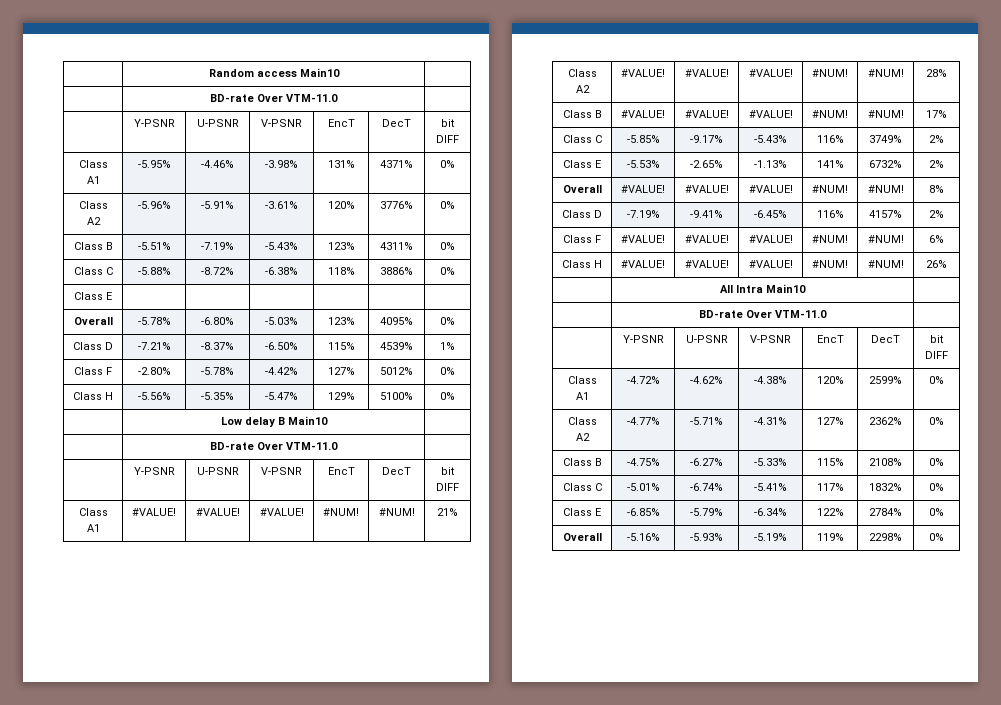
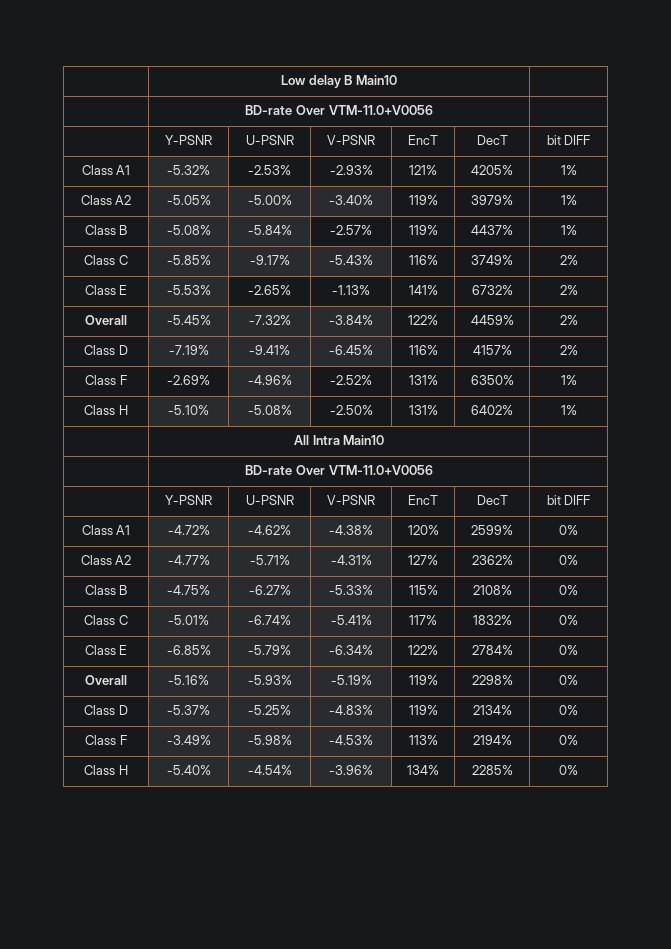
[208,68,340,77] [210,94,338,102] [133,119,175,127] [196,119,239,127] [261,119,302,127] [327,119,355,127] [382,119,411,127] [441,119,455,127] [436,135,459,143] [78,160,108,168] [86,176,100,184] [137,160,171,168] [201,160,234,168] [265,160,298,168] [327,160,355,168] [380,160,413,168] [440,160,455,168] [78,201,108,209] [86,217,101,225] [137,201,171,209] [201,201,234,209] [265,201,298,209] [327,201,355,209] [380,201,413,209] [440,201,455,209] [73,242,113,250] [137,242,171,250] [201,242,234,250] [265,242,298,250] [327,242,355,250] [380,242,413,250] [440,242,455,250] [73,267,113,275] [137,267,171,275] [201,267,234,275] [265,267,298,275] [327,267,355,275] [380,267,413,275] [440,267,455,275] [74,292,112,300] [73,317,113,325] [137,317,171,325] [201,317,234,325] [265,317,298,325] [327,317,355,325] [380,317,413,325] [440,317,455,325] [73,342,113,350] [137,342,171,350] [201,342,234,350] [265,342,298,350] [327,342,355,350] [380,342,413,350] [440,342,455,350] [74,367,112,375] [137,367,171,375] [201,367,234,375] [265,367,298,375] [327,367,355,375] [380,367,413,375] [440,367,455,375] [73,392,113,400] [137,392,171,400] [201,392,234,400] [265,392,298,400] [327,392,355,400] [380,392,413,400] [440,392,455,400] [220,416,328,427] [210,442,338,450] [133,467,175,475] [196,467,239,475] [261,467,302,475] [327,467,355,475] [382,467,411,475] [441,467,455,475] [436,483,459,491] [78,508,108,516] [86,524,100,532] [132,508,176,516] [195,508,240,516] [259,508,304,516] [323,508,359,516] [378,508,415,516] [437,508,458,516] [567,69,597,77] [575,85,590,93] [621,69,665,77] [684,69,729,77] [748,69,793,77] [812,69,848,77] [867,69,904,77] [926,69,947,77] [562,110,602,118] [621,110,665,118] [684,110,729,118] [748,110,793,118] [812,110,848,118] [867,110,904,118] [926,110,947,118] | Random access Main10 | // | BD-rate Over VTM-11.0 | // | Y-PSNR | U-PSNR | V-PSNR | EncT | DecT | bit DIFF // Class A1 | -5.95% | -4.46% | -3.98% | 131% | 4371% | 0% // Class A2 | -5.96% | -5.91% | -3.61% | 120% | 3776% | 0% // Class B | -5.51% | -7.19% | -5.43% | 123% | 4311% | 0% // Class C | -5.88% | -8.72% | -6.38% | 118% | 3886% | 0% // Class E | | | | | | // Overall | -5.78% | -6.80% | -5.03% | 123% | 4095% | 0% // Class D | -7.21% | -8.37% | -6.50% | 115% | 4539% | 1% // Class F | -2.80% | -5.78% | -4.42% | 127% | 5012% | 0% // Class H | -5.56% | -5.35% | -5.47% | 129% | 5100% | 0% // | Low delay B Main10 | // | BD-rate Over VTM-11.0 | // | Y-PSNR | U-PSNR | V-PSNR | EncT | DecT | bit DIFF // Class A1 | #VALUE! | #VALUE! | #VALUE! | #NUM! | #NUM! | 21% // Class A2 | #VALUE! | #VALUE! | #VALUE! | #NUM! | #NUM! | 28% // Class B | #VALUE! | #VALUE! | #VALUE! | #NUM! | #NUM! | 17% -> [281,75,397,88] [245,105,433,115] [165,135,212,145] [245,135,294,145] [327,135,375,145] [408,135,438,145] [476,135,508,145] [546,135,591,145] [81,165,131,175] [167,165,210,175] [248,165,291,175] [329,165,373,175] [409,165,437,175] [471,165,513,175] [560,165,577,175] [80,195,132,205] [166,195,211,205] [247,195,292,205] [329,195,373,205] [408,195,438,205] [471,195,513,205] [560,195,577,205] [84,225,128,235] [166,225,211,235] [247,225,292,235] [330,225,372,235] [408,225,438,235] [471,225,513,235] [560,225,577,235] | Low delay B Main10 | // | BD-rate Over VTM-11.0+V0056 | // | Y-PSNR | U-PSNR | V-PSNR | EncT | DecT | bit DIFF // Class A1 | -5.32% | -2.53% | -2.93% | 121% | 4205% | 1% // Class A2 | -5.05% | -5.00% | -3.40% | 119% | 3979% | 1% // Class B | -5.08% | -5.84% | -2.57% | 119% | 4437% | 1%
[621,185,665,193] [684,185,729,193] [748,185,793,193] [812,185,848,193] [867,185,904,193] [929,185,944,193] #VALUE! | #VALUE! | #VALUE! | #NUM! | #NUM! | 8% -> [166,315,211,325] [248,315,291,325] [329,315,373,325] [408,315,438,325] [470,315,514,325] [559,315,578,325] -5.45% | -7.32% | -3.84% | 122% | 4459% | 2%
[621,235,665,243] [684,235,729,243] [748,235,793,243] [812,235,848,243] [867,235,904,243] [929,235,944,243] [562,260,602,268] [621,260,665,268] [684,260,729,268] [748,260,793,268] [812,260,848,268] [867,260,904,268] [926,260,947,268] #VALUE! | #VALUE! | #VALUE! | #NUM! | #NUM! | 6% // Class H | #VALUE! | #VALUE! | #VALUE! | #NUM! | #NUM! | 26% -> [167,375,210,385] [247,375,292,385] [330,375,372,385] [408,375,438,385] [470,375,514,385] [560,375,577,385] [84,405,128,415] [168,405,209,415] [247,405,292,415] [329,405,373,415] [408,405,438,415] [471,405,513,415] [560,405,577,415] -2.69% | -4.96% | -2.52% | 131% | 6350% | 1% // Class H | -5.10% | -5.08% | -2.50% | 131% | 6402% | 1%
[775,310,827,318] VTM-11.0 -> [328,465,433,475] VTM-11.0+V0056
(944, 537) none -> [84,705,128,715] [167,705,210,715] [248,705,291,715] [329,705,373,715] [408,705,438,715] [472,705,512,715] [559,705,578,715] [85,735,127,745] [166,735,211,745] [247,735,292,745] [329,735,373,745] [408,735,438,745] [472,735,512,745] [559,735,578,745] [84,765,128,775] [166,765,211,775] [247,765,292,775] [329,765,373,775] [407,765,439,775] [471,765,513,775] [559,765,578,775] // Class D | -5.37% | -5.25% | -4.83% | 119% | 2134% | 0% // Class F | -3.49% | -5.98% | -4.53% | 113% | 2194% | 0% // Class H | -5.40% | -4.54% | -3.96% | 134% | 2285% | 0%

